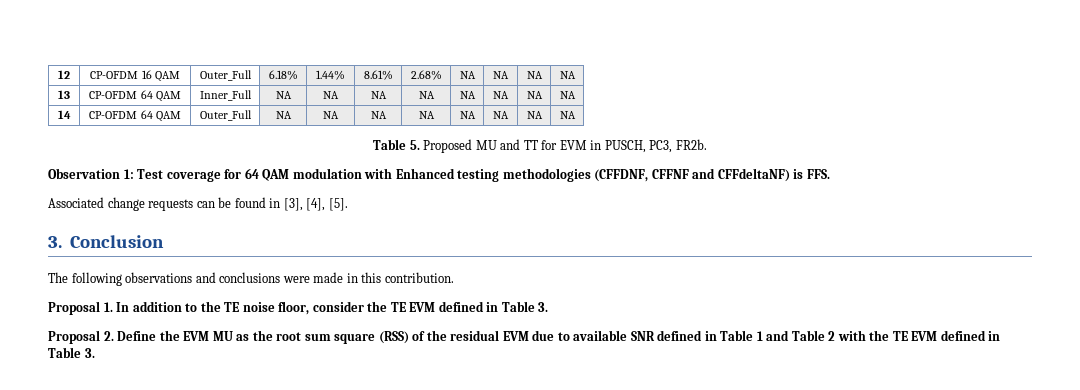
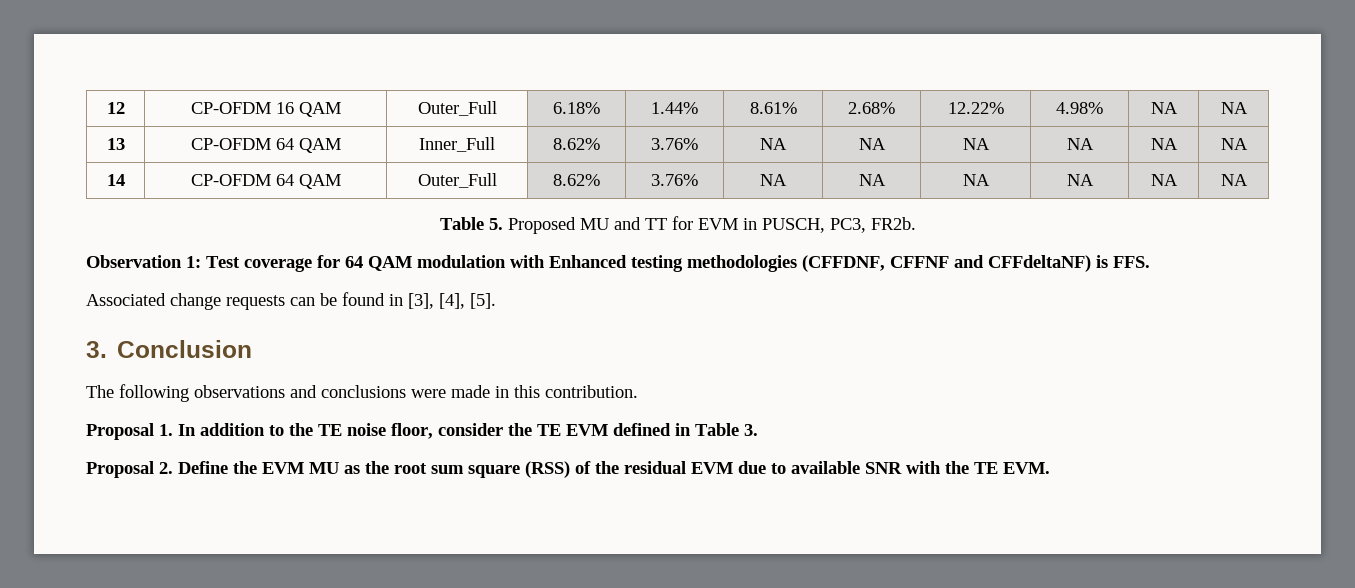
[459,71,476,79] [493,71,509,79] NA | NA -> [947,102,1004,114] [1056,102,1103,114] 12.22% | 4.98%
[275,91,292,99] [323,91,339,99] NA | NA -> [553,138,600,150] [651,138,698,150] 8.62% | 3.76%
[275,111,292,119] [323,111,339,119] NA | NA -> [553,174,600,186] [651,174,698,186] 8.62% | 3.76%
[657,330,1001,341] [48,347,95,358] defined in Table 1 and Table 2 with the TE EVM defined in Table 3. -> [906,461,1050,474] with the TE EVM.

